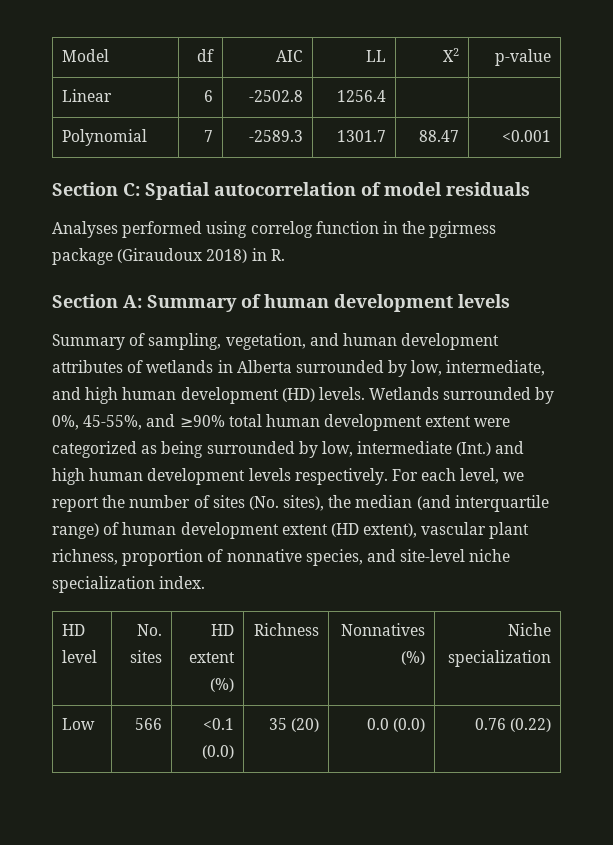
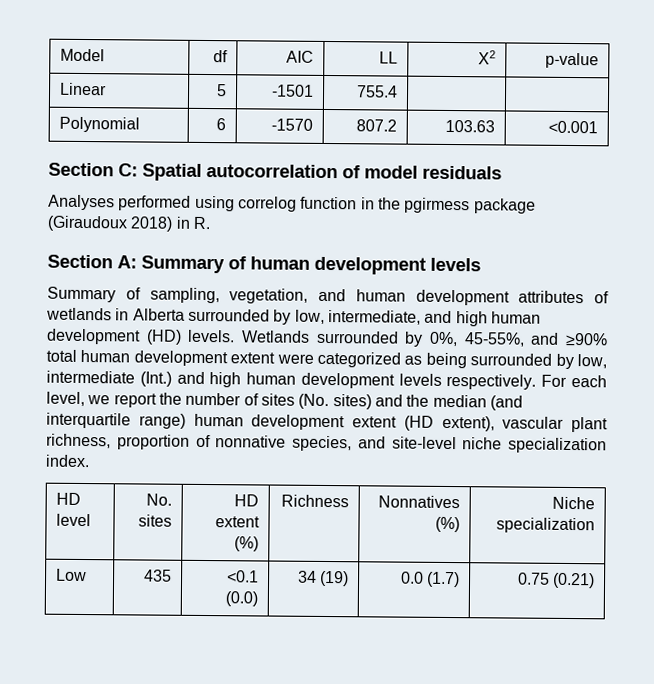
[204,90,214,102] [249,90,304,102] [337,90,387,102] [61,129,147,146] [204,130,214,142] [249,130,304,142] [337,130,387,142] [419,130,460,142] 6 | -2502.8 | 1256.4 | | // Polynomial | 7 | -2589.3 | 1301.7 | 88.47 -> [217,84,228,97] [272,84,315,97] [357,85,399,98] [58,116,140,133] [216,118,227,131] [271,118,314,131] [356,119,398,132] [445,119,496,133] 5 | -1501 | 755.4 | | // Polynomial | 6 | -1570 | 807.2 | 103.63
[283,495,325,511] sites), -> [332,394,403,410] sites) and
[103,522,120,535] of -> (186, 421) none
[135,718,163,730] 566 -> [144,569,173,582] 435
[269,718,320,732] 35 (20) -> [298,570,350,587] 34 (19)
[393,718,426,732] [475,718,552,732] (0.0) | 0.76 (0.22) -> [426,571,461,588] [518,572,596,589] (1.7) | 0.75 (0.21)

